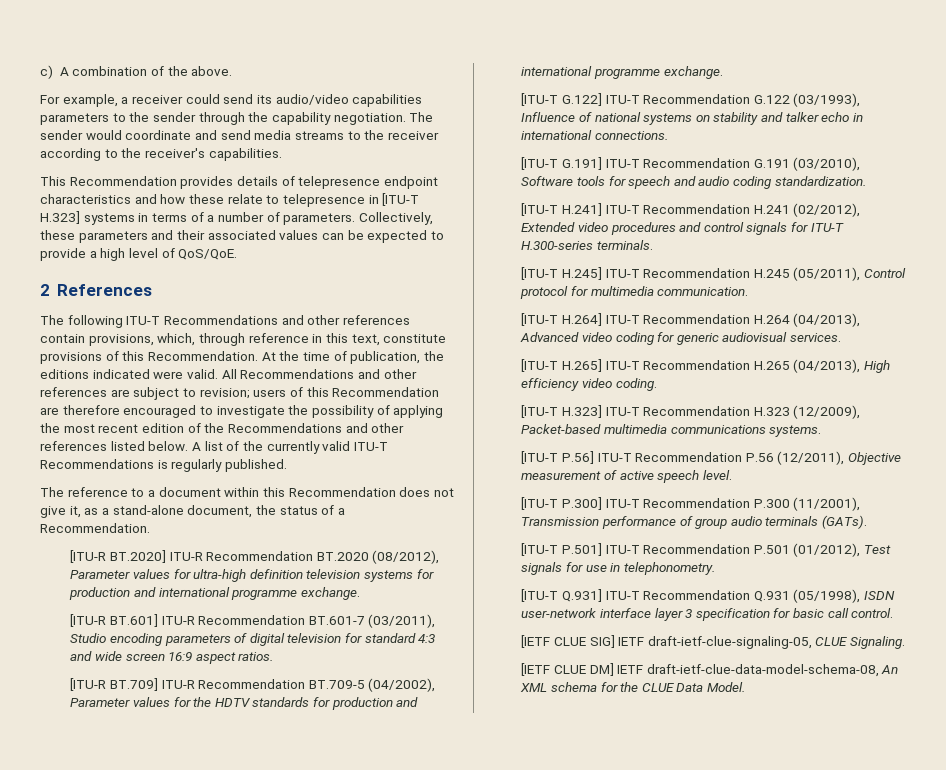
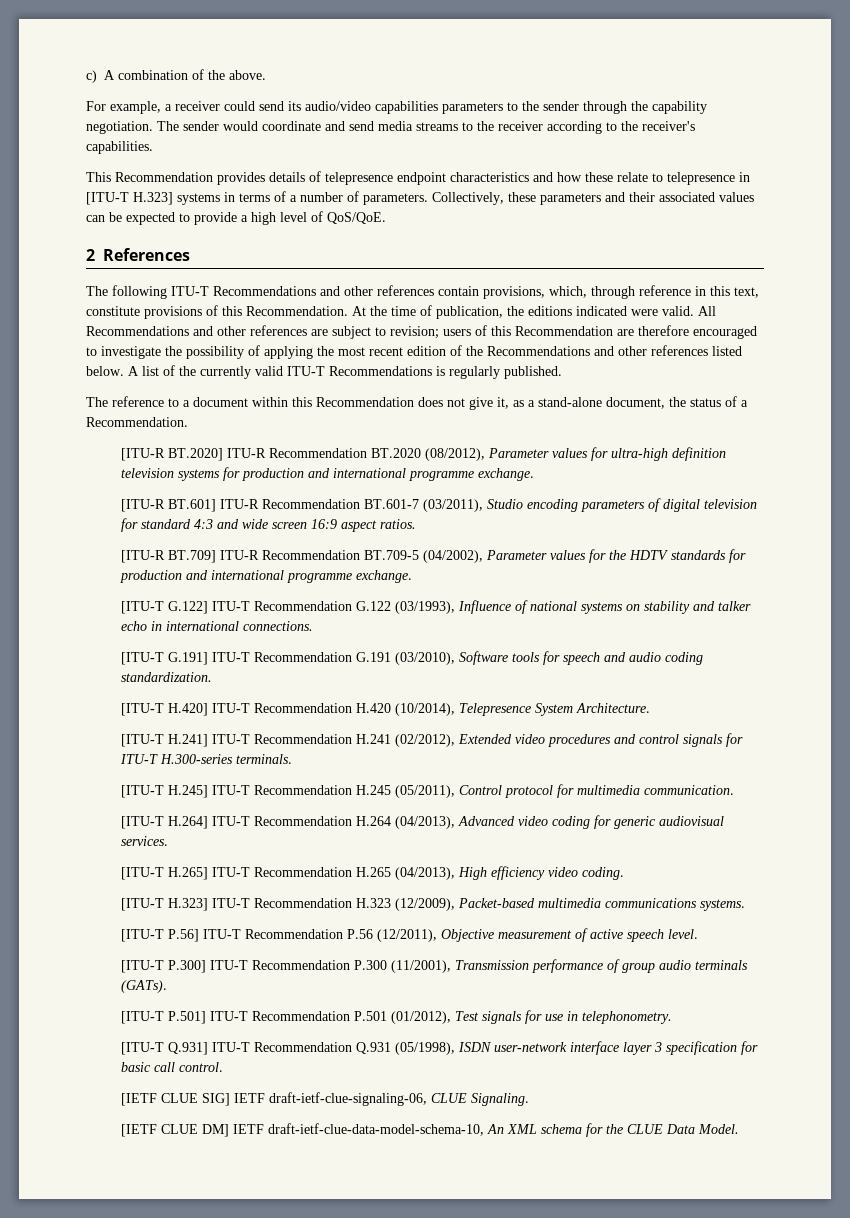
(866, 181) none -> [120,703,650,716] // [ITU-T H.420] ITU-T Recommendation H.420 (10/2014), Telepresence System Architecture.
[647,636,812,649] draft-ietf-clue-signaling-05, -> [268,1092,427,1106] draft-ietf-clue-signaling-06,
[646,664,879,677] draft-ietf-clue-data-model-schema-08, -> [267,1123,484,1136] draft-ietf-clue-data-model-schema-10,

